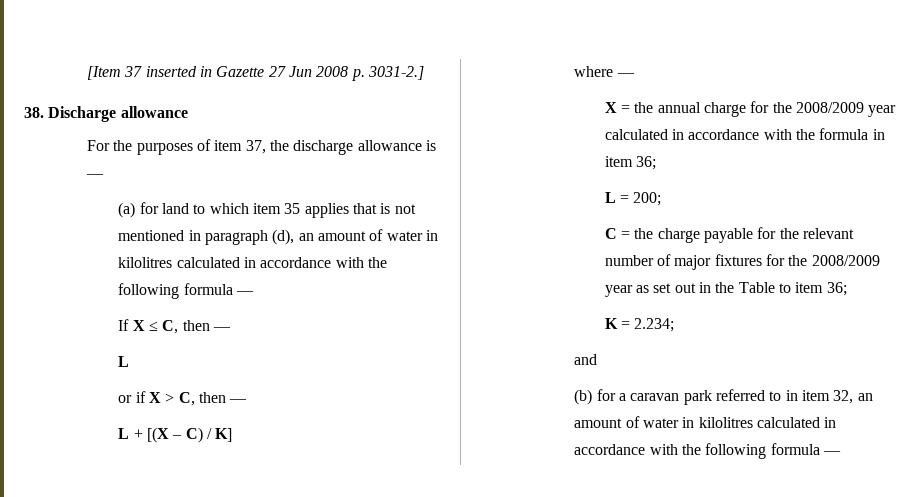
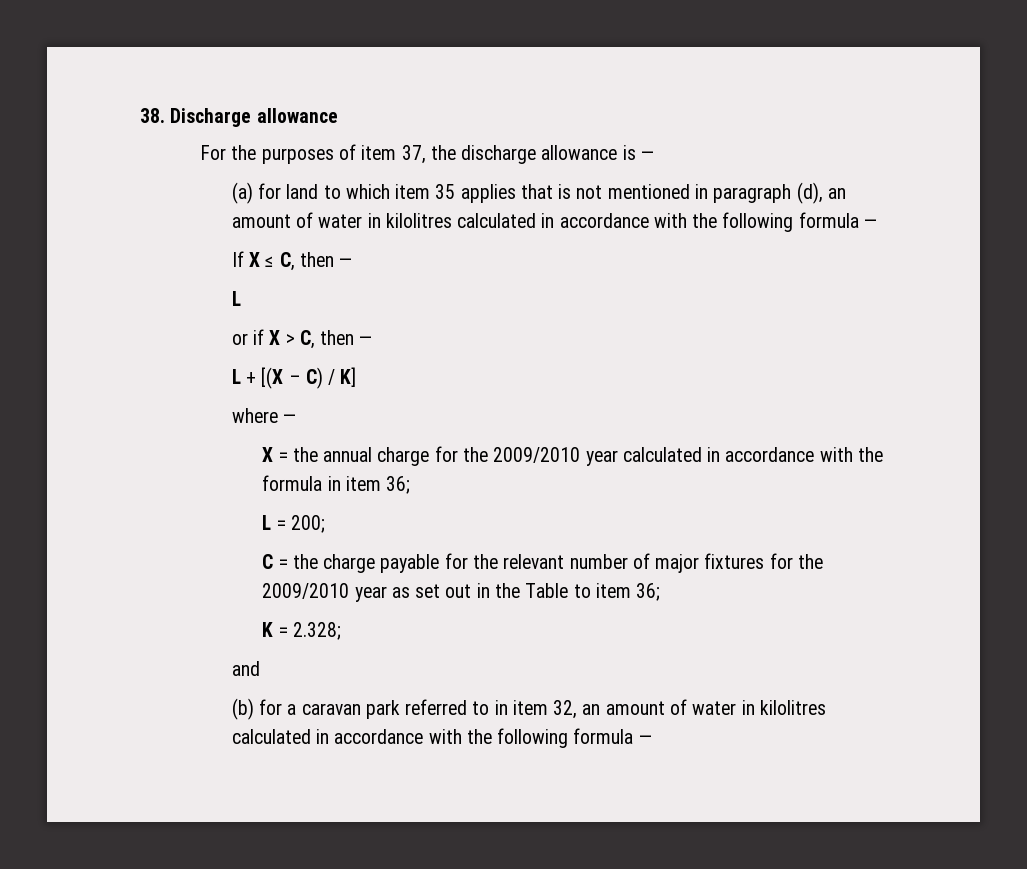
[86,66,424,81] [Item 37 inserted in Gazette 27 Jun 2008 p. 3031-2.] // -> (140, 115) none
[796,102,865,113] 2008/2009 -> [493,447,581,463] 2009/2010
[811,255,880,266] 2008/2009 -> [262,583,350,599] 2009/2010
[634,318,675,332] 2.234; -> [292,622,341,640] 2.328;

